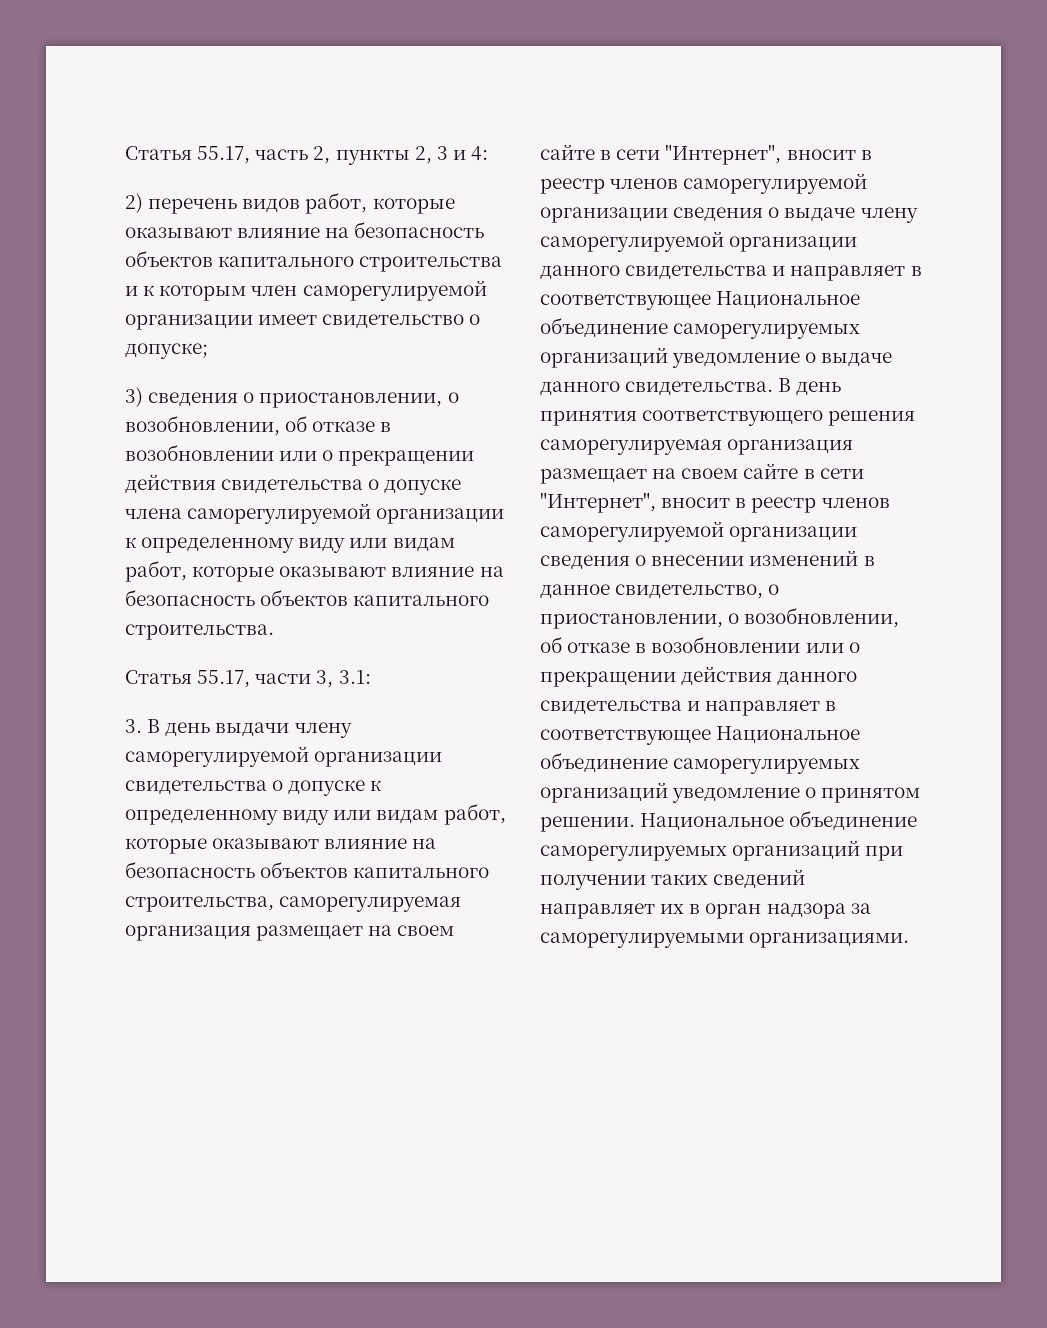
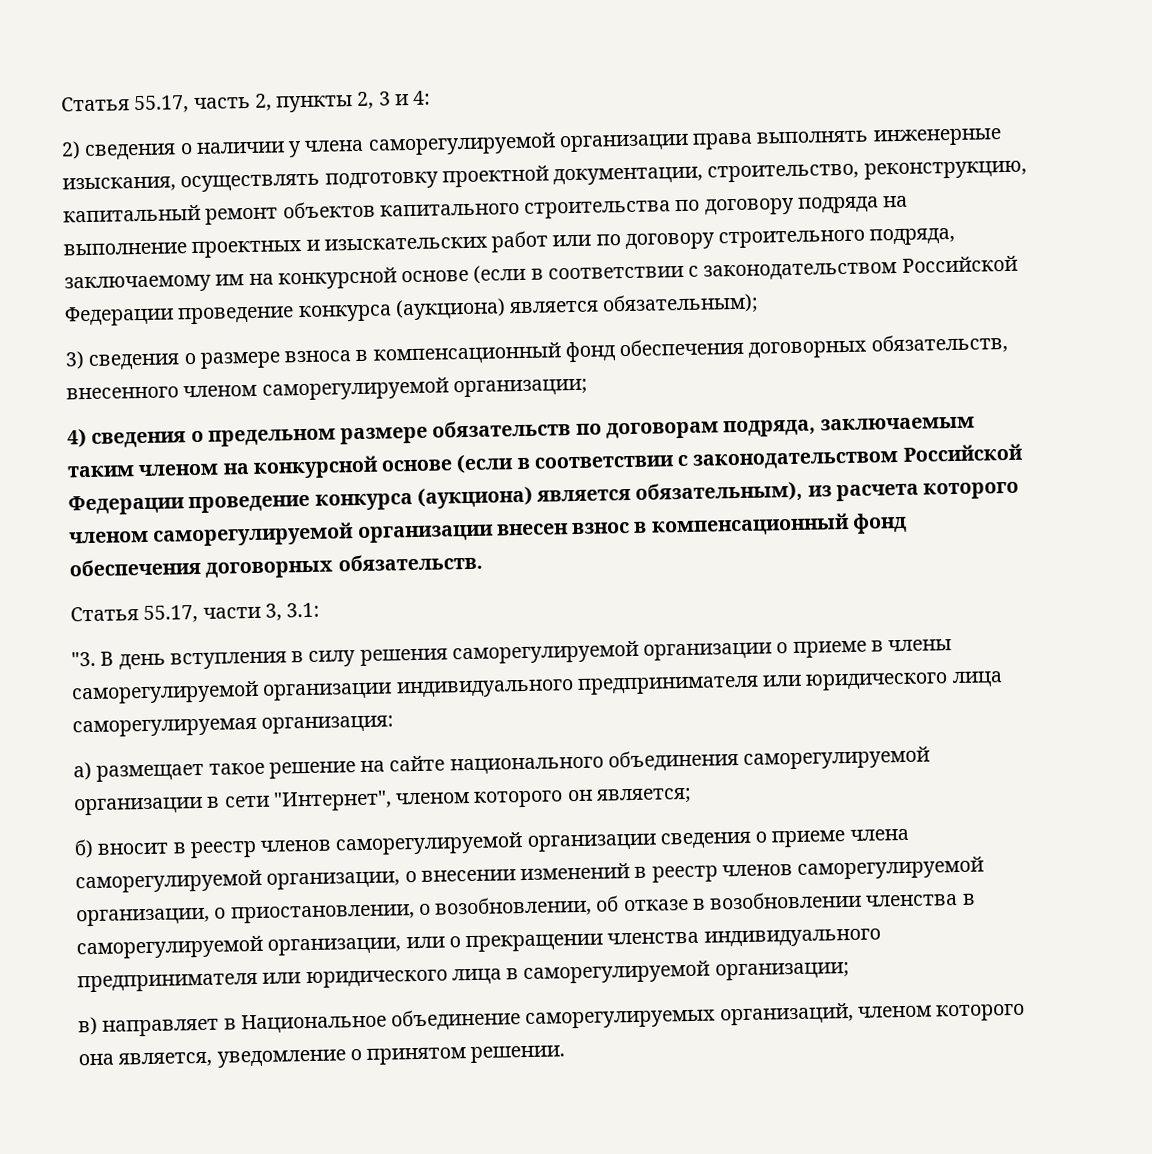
[148,192,455,214] [125,221,485,238] [125,250,503,272] [125,280,487,301] [125,314,481,330] [125,343,208,359] [125,387,459,408] [125,415,392,436] [125,444,475,466] [125,474,462,495] [125,503,505,524] [125,537,455,553] [125,560,504,582] [125,589,490,606] [125,624,274,640] [125,670,371,688] [125,719,352,738] [125,746,443,767] [125,780,383,796] [125,803,506,825] [125,838,437,854] [125,861,490,878] [125,896,462,912] [125,925,455,941] [540,144,872,165] [540,173,868,194] [540,207,918,223] [540,231,858,252] [540,265,922,281] [540,291,861,310] [540,317,861,339] [540,347,893,368] [540,378,842,396] [540,410,916,426] [540,439,854,455] [540,463,864,484] [540,492,890,513] [540,521,858,542] [540,550,875,570] [540,584,780,599] [540,607,900,629] [540,636,860,653] [540,666,858,687] [540,700,837,716] [540,726,861,745] [540,752,861,774] [540,782,921,803] [540,810,918,832] [540,840,904,861] [540,869,806,890] [540,903,871,919] [540,932,910,948] перечень видов работ, которые оказывают влияние на безопасность объектов капитального строительства и к которым член саморегулируемой организации имеет свидетельство о допуске; // 3) сведения о приостановлении, о возобновлении, об отказе в возобновлении или о прекращении действия свидетельства о допуске члена саморегулируемой организации к определенному виду или видам работ, которые оказывают влияние на безопасность объектов капитального строительства. // Статья 55.17, части 3, 3.1: // 3. В день выдачи члену саморегулируемой организации свидетельства о допуске к определенному виду или видам работ, которые оказывают влияние на безопасность объектов капитального строительства, саморегулируемая организация размещает на своем сайте в сети "Интернет", вносит в реестр членов саморегулируемой организации сведения о выдаче члену саморегулируемой организации данного свидетельства и направляет в соответствующее Национальное объединение саморегулируемых организаций уведомление о выдаче данного свидетельства. В день принятия соответствующего решения саморегулируемая организация размещает на своем сайте в сети "Интернет", вносит в реестр членов саморегулируемой организации сведения о внесении изменений в данное свидетельство, о приостановлении, о возобновлении, об отказе в возобновлении или о прекращении действия данного свидетельства и направляет в соответствующее Национальное объединение саморегулируемых организаций уведомление о принятом решении. Национальное объединение саморегулируемых организаций при получении таких сведений направляет их в орган надзора за саморегулируемыми организациями. -> [84,128,1002,161] [62,160,1027,193] [63,195,909,225] [63,227,956,259] [64,255,1018,294] [64,292,760,327] [65,332,1008,370] [66,377,588,401] [67,416,976,448] [67,443,1023,479] [68,480,1020,516] [69,511,907,547] [69,552,483,579] [70,602,321,624] [71,639,953,670] [71,671,1003,705] [72,715,395,738] [73,746,931,782] [74,787,692,816] [74,828,909,859] [75,856,985,894] [76,890,976,927] [76,928,881,960] [77,960,850,993] [78,1002,1026,1037] [78,1045,566,1068] сведения о наличии у члена саморегулируемой организации права выполнять инженерные изыскания, осуществлять подготовку проектной документации, строительство, реконструкцию, капитальный ремонт объектов капитального строительства по договору подряда на выполнение проектных и изыскательских работ или по договору строительного подряда, заключаемому им на конкурсной основе (если в соответствии с законодательством Российской Федерации проведение конкурса (аукциона) является обязательным); // 3) сведения о размере взноса в компенсационный фонд обеспечения договорных обязательств, внесенного членом саморегулируемой организации; // 4) сведения о предельном размере обязательств по договорам подряда, заключаемым таким членом на конкурсной основе (если в соответствии с законодательством Российской Федерации проведение конкурса (аукциона) является обязательным), из расчета которого членом саморегулируемой организации внесен взнос в компенсационный фонд обеспечения договорных обязательств. // Статья 55.17, части 3, 3.1: // "3. В день вступления в силу решения саморегулируемой организации о приеме в члены саморегулируемой организации индивидуального предпринимателя или юридического лица саморегулируемая организация: // а) размещает такое решение на сайте национального объединения саморегулируемой организации в сети "Интернет", членом которого он является; // б) вносит в реестр членов саморегулируемой организации сведения о приеме члена саморегулируемой организации, о внесении изменений в реестр членов саморегулируемой организации, о приостановлении, о возобновлении, об отказе в возобновлении членства в саморегулируемой организации, или о прекращении членства индивидуального предпринимателя или юридического лица в саморегулируемой организации; // в) направляет в Национальное объединение саморегулируемых организаций, членом которого она является, уведомление о принятом решении.

